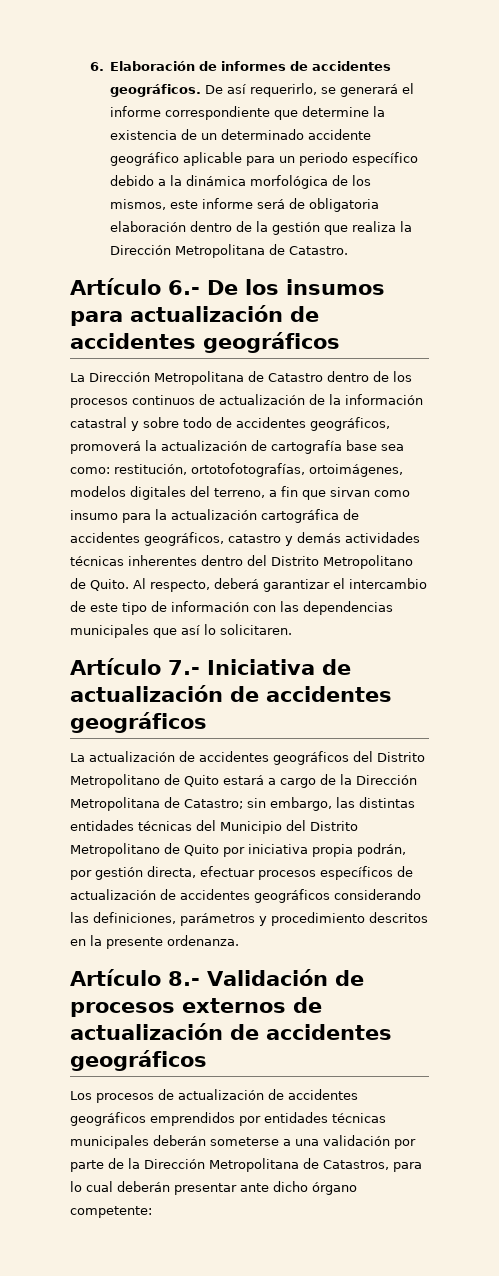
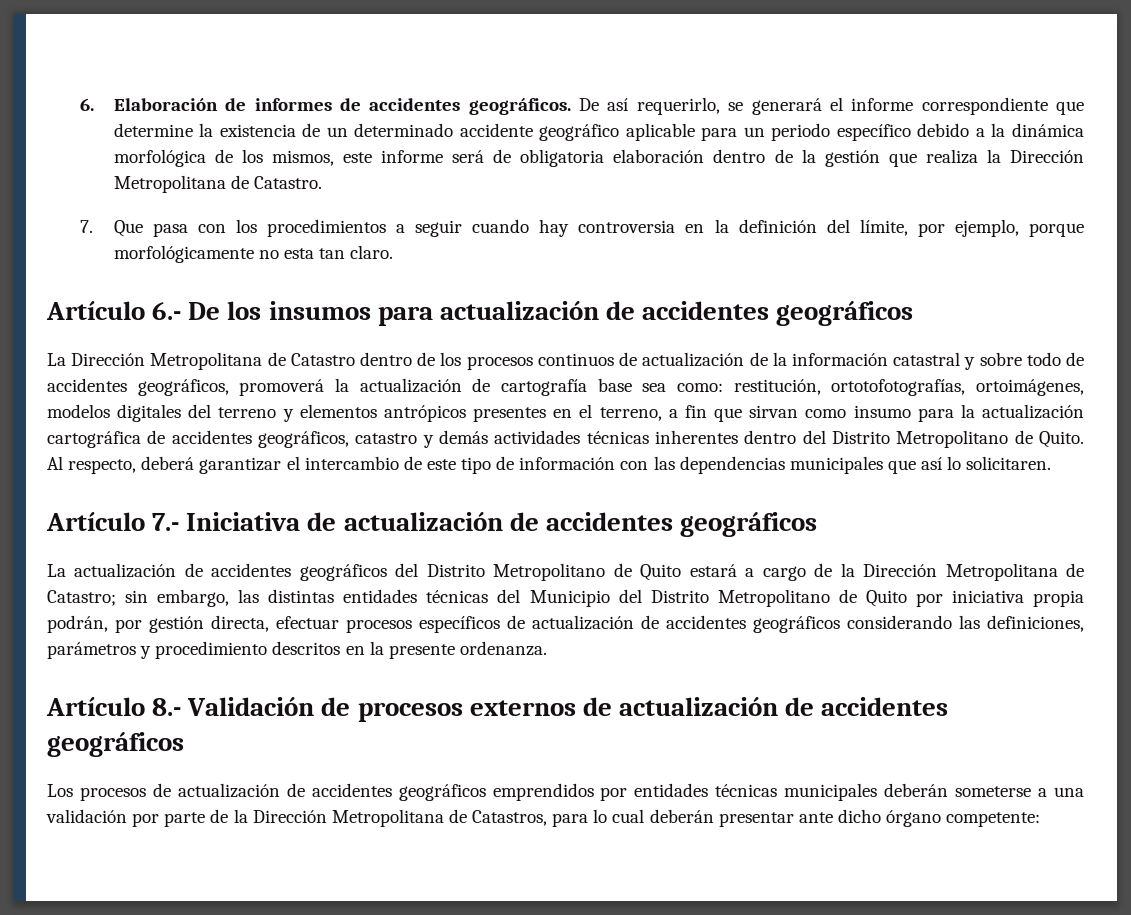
(349, 250) none -> [80,219,1084,237] [113,245,394,263] // 7. Que pasa con los procedimientos a seguir cuando hay controversia en la definición del límite, por ejemplo, porque morfológicamente no esta tan claro.
(210, 491) none -> [218,404,593,422] terreno y elementos antrópicos presentes en el

